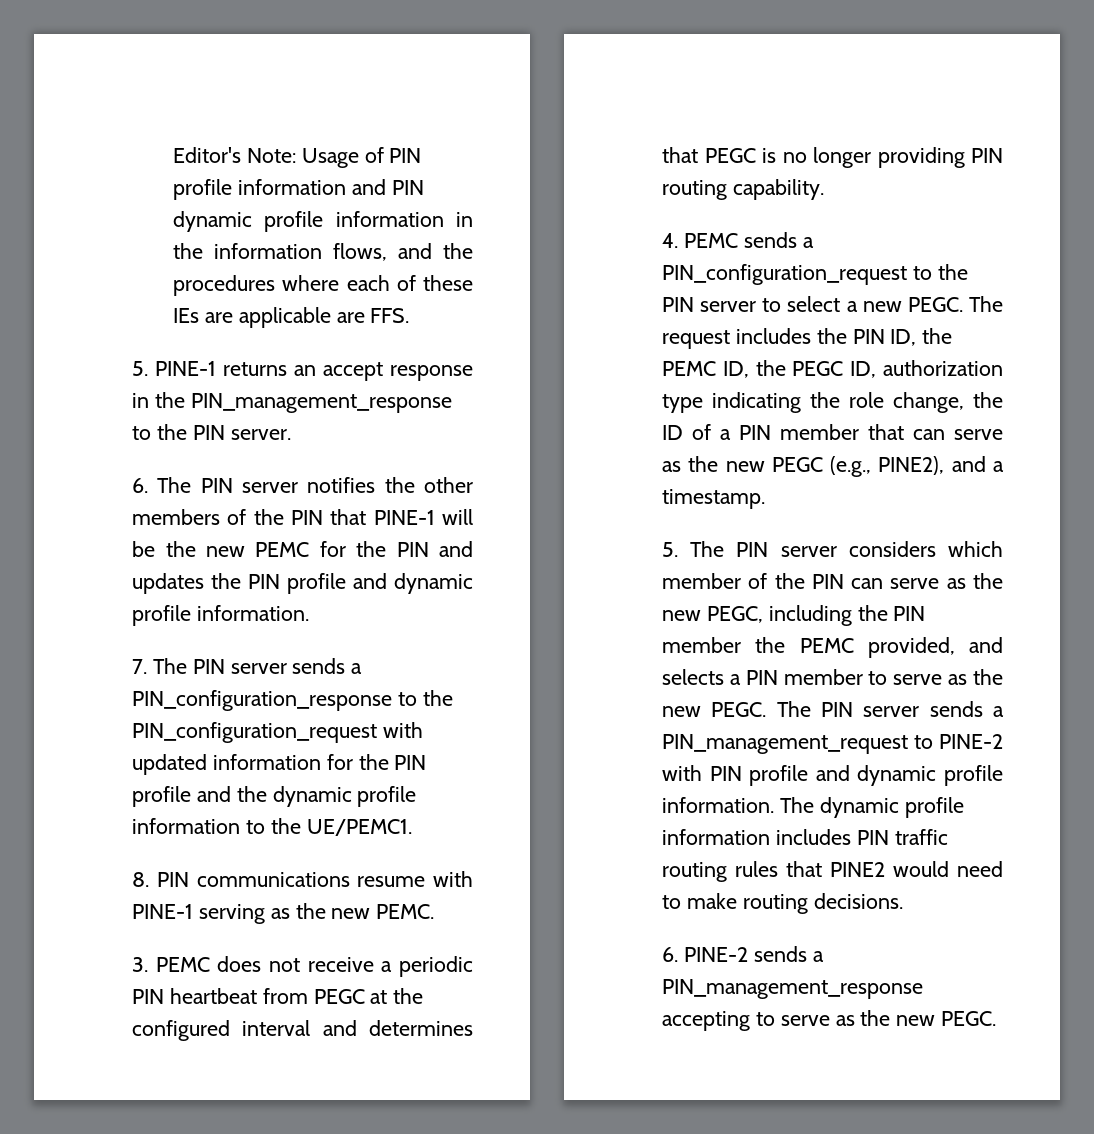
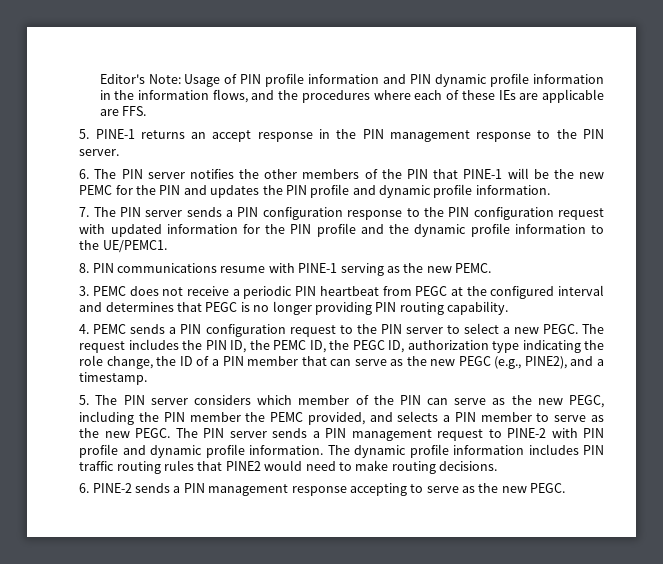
[190,393,452,413] PIN_management_response -> [362,129,532,142] PIN management response
[132,690,453,711] [132,722,378,743] PIN_configuration_response to the PIN_configuration_request -> [237,207,605,220] PIN configuration response to the PIN configuration request
[662,264,908,285] PIN_configuration_request -> [180,324,336,337] PIN configuration request
[662,734,909,754] PIN_management_request -> [325,428,484,441] PIN management request
[662,979,924,999] PIN_management_response -> [183,483,347,496] PIN management response

